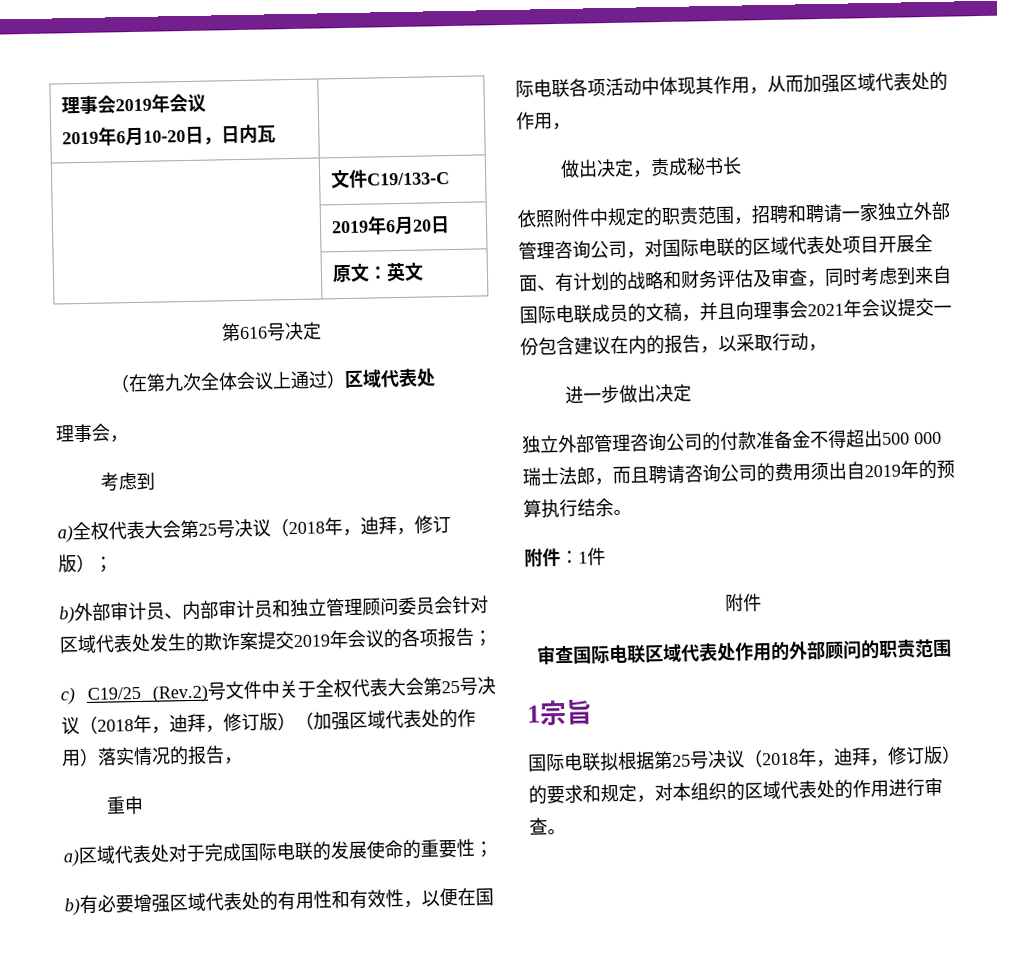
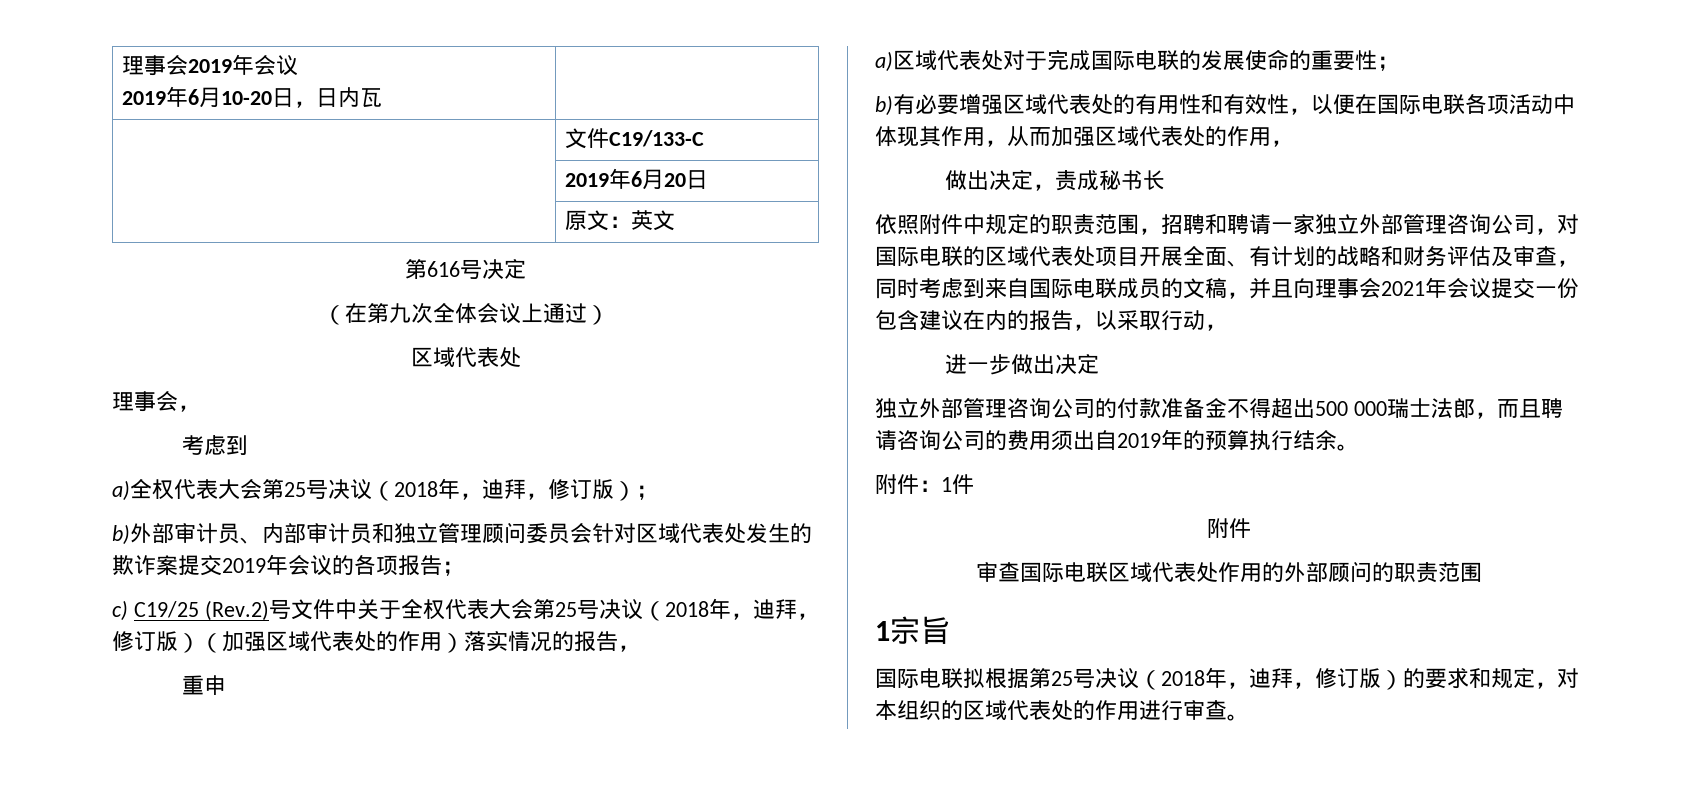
(346, 379) none -> (609, 315) //

